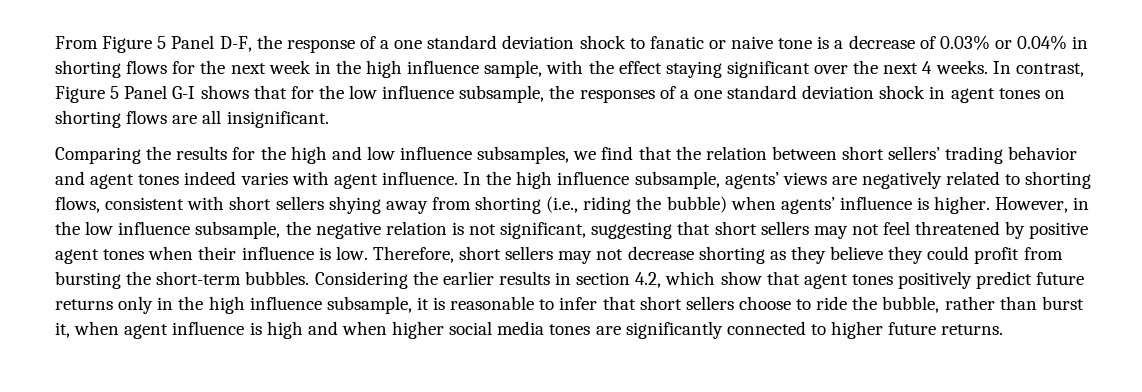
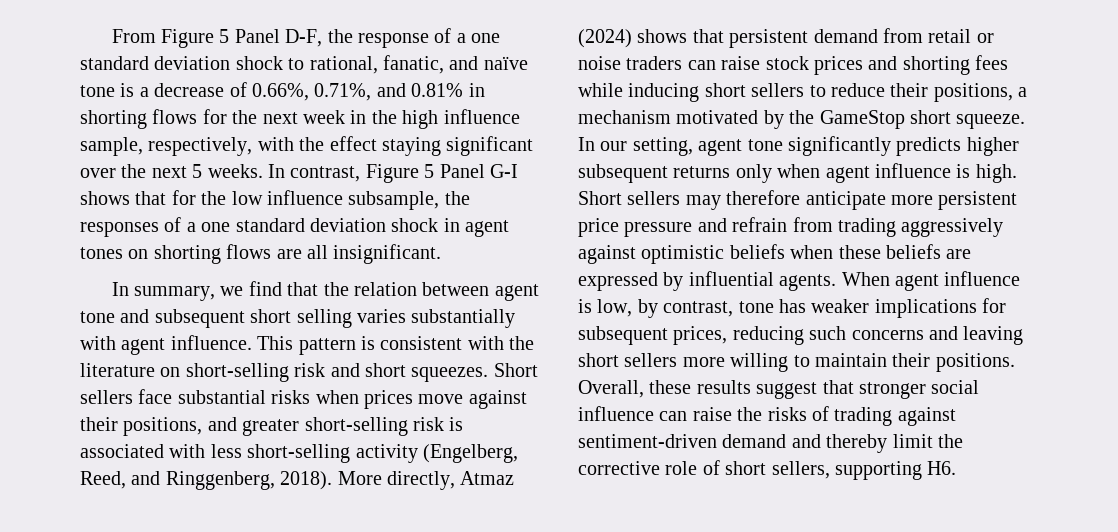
[649,36,774,49] fanatic or naive -> [309,55,528,74] rational, fanatic, and naïve
[939,35,1068,50] 0.03% or 0.04% -> [252,83,464,101] 0.66%, 0.71%, and 0.81%
(543, 69) none -> [148,137,253,156] respectively,
[922,61,933,74] 4 -> [192,164,203,178] 5
[55,146,570,164] Comparing the results for the high and low influence subsamples, -> [111,282,216,301] In summary,
[842,146,1078,164] [55,171,1092,189] [55,196,1090,214] [55,221,1089,239] [55,246,1063,264] [55,271,1085,289] [55,296,1084,314] [55,321,1004,339] short sellers’ trading behavior and agent tones indeed varies with agent influence. In the high influence subsample, agents’ views are negatively related to shorting flows, consistent with short sellers shying away from shorting (i.e., riding the bubble) when agents’ influence is higher. However, in the low influence subsample, the negative relation is not significant, suggesting that short sellers may not feel threatened by positive agent tones when their influence is low. Therefore, short sellers may not decrease shorting as they believe they could profit from bursting the short-term bubbles. Considering the earlier results in section 4.2, which show that agent tones positively predict future returns only in the high influence subsample, it is reasonable to infer that short sellers choose to ride the bubble, rather than burst it, when agent influence is high and when higher social media tones are significantly connected to higher future returns. -> [494,284,539,301] [80,309,516,328] [80,335,535,355] [80,363,538,382] [80,389,527,409] [80,417,464,436] [80,444,518,463] [80,471,515,490] [578,28,994,48] [578,55,1009,75] [578,83,1028,102] [578,110,1026,129] [578,136,1019,156] [578,163,1017,183] [578,190,1018,210] [578,217,1004,237] [578,244,972,264] [578,271,1021,291] [578,298,1007,318] [578,326,1024,345] [578,353,1015,372] [578,380,980,399] [578,406,956,426] [578,434,963,453] [578,460,957,480] agent tone and subsequent short selling varies substantially with agent influence. This pattern is consistent with the literature on short-selling risk and short squeezes. Short sellers face substantial risks when prices move against their positions, and greater short-selling risk is associated with less short-selling activity (Engelberg, Reed, and Ringgenberg, 2018). More directly, Atmaz (2024) shows that persistent demand from retail or noise traders can raise stock prices and shorting fees while inducing short sellers to reduce their positions, a mechanism motivated by the GameStop short squeeze. In our setting, agent tone significantly predicts higher subsequent returns only when agent influence is high. Short sellers may therefore anticipate more persistent price pressure and refrain from trading aggressively against optimistic beliefs when these beliefs are expressed by influential agents. When agent influence is low, by contrast, tone has weaker implications for subsequent prices, reducing such concerns and leaving short sellers more willing to maintain their positions. Overall, these results suggest that stronger social influence can raise the risks of trading against sentiment-driven demand and thereby limit the corrective role of short sellers, supporting H6.

